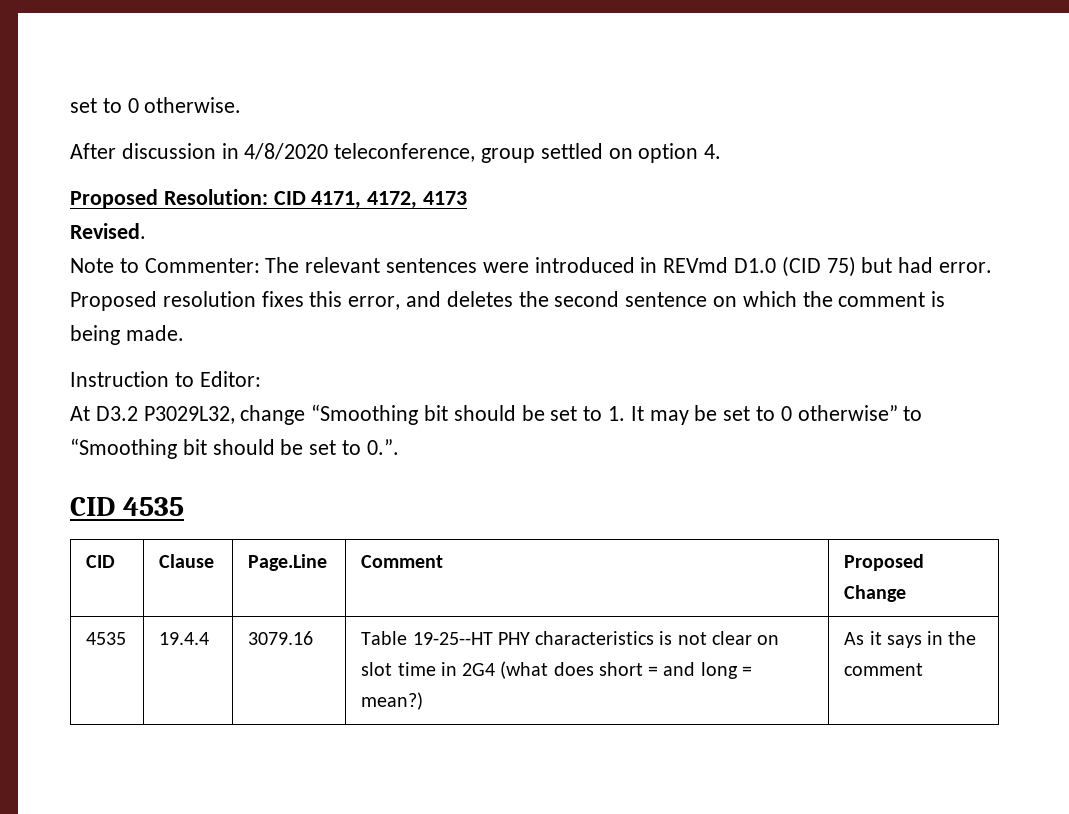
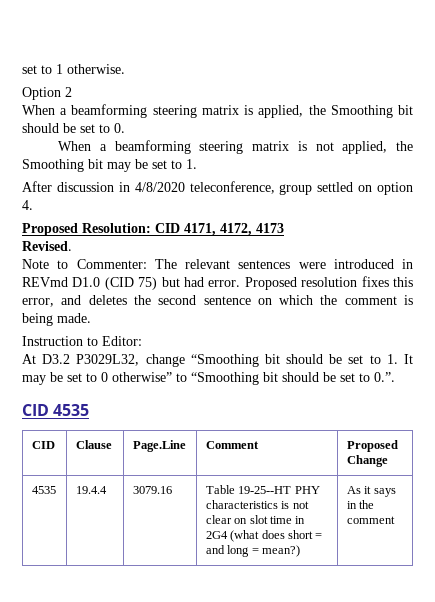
[70,98,139,113] set to 0 -> [22,64,63,74] set to 1
(242, 105) none -> [22,87,72,100] [22,104,414,118] [22,123,125,133] [58,140,413,154] [22,159,197,172] // Option 2 // When a beamforming steering matrix is applied, the Smoothing bit should be set to 0. // When a beamforming steering matrix is not applied, the Smoothing bit may be set to 1.

